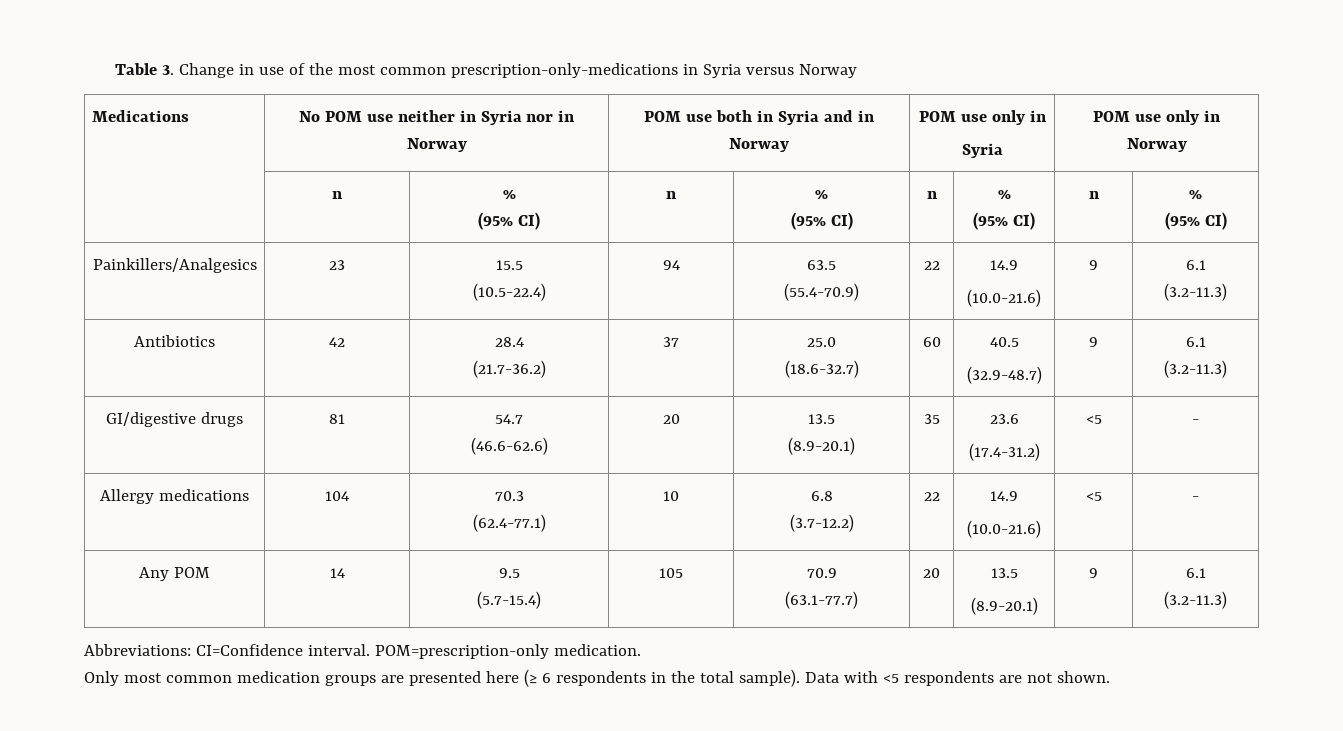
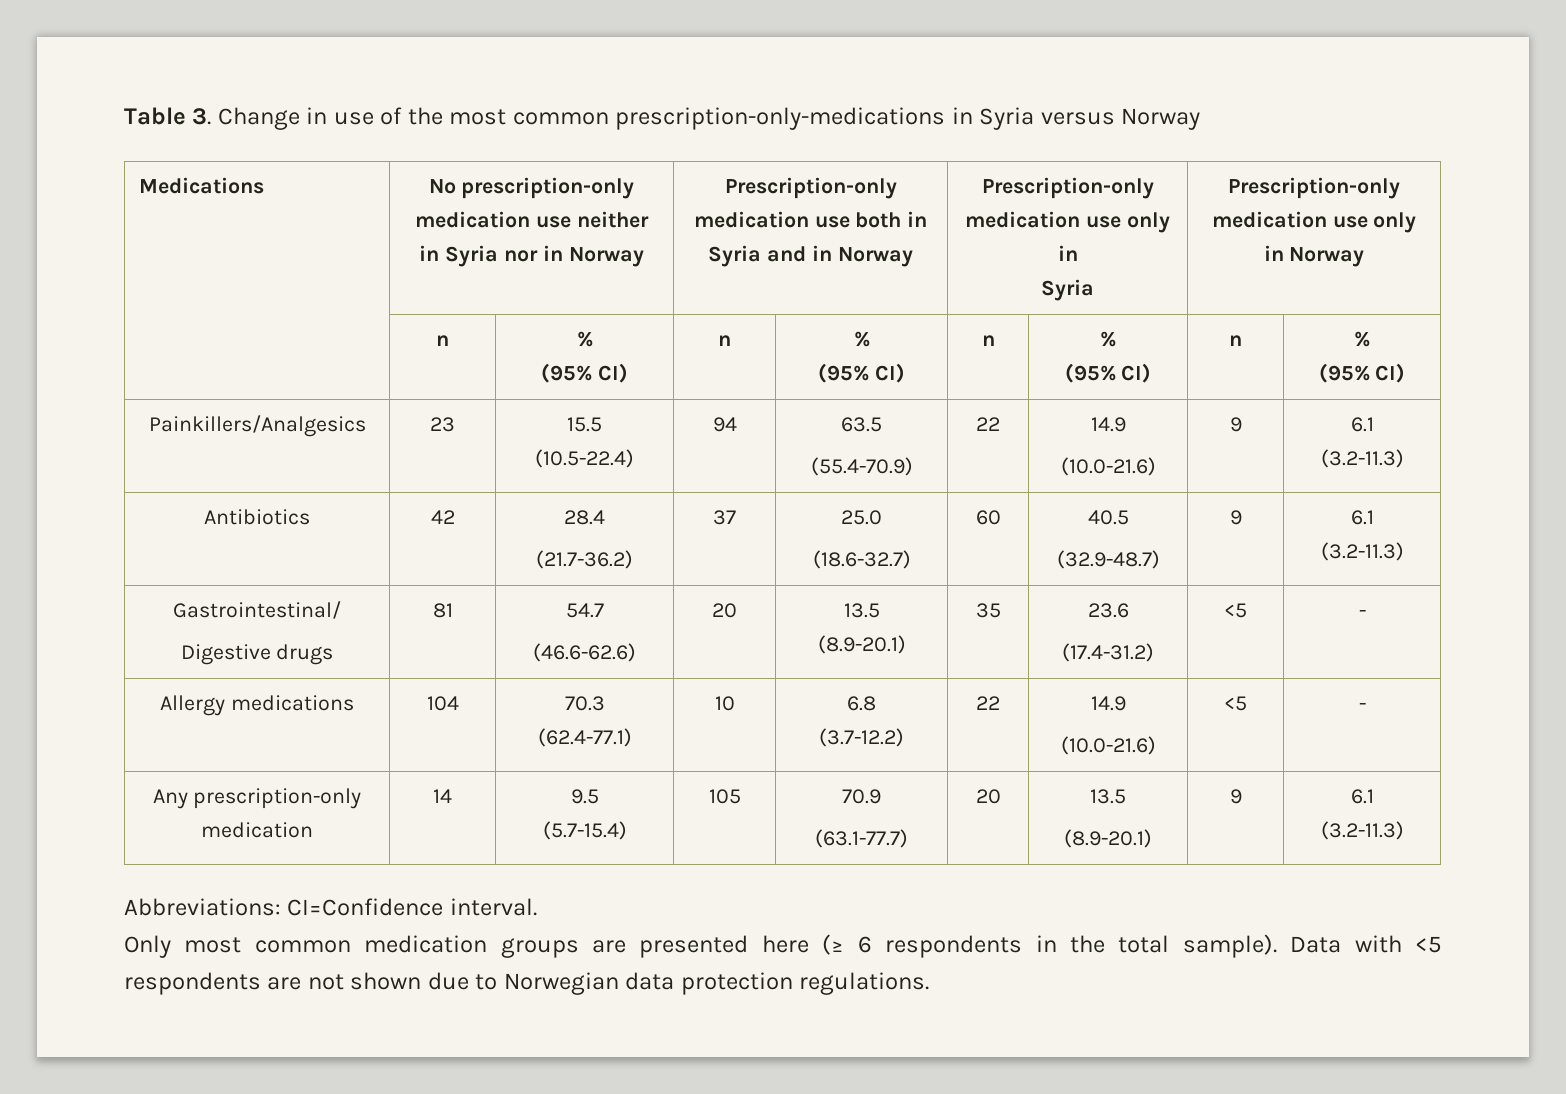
[324,111,362,122] POM -> [461,177,635,199] [415,211,531,228] prescription-only medication
[644,111,682,122] POM -> [724,177,897,199] [693,211,809,228] Prescription-only medication
[918,111,956,122] POM -> [981,177,1154,199] [965,211,1081,228] Prescription-only medication
[1093,111,1131,122] POM -> [1228,177,1400,199] [1211,211,1327,228] Prescription-only medication
[106,412,197,427] GI/digestive -> [173,601,341,619] [180,644,271,665] Gastrointestinal/ // Digestive
[173,567,210,578] POM -> [193,788,362,809] [201,822,313,838] prescription-only medication
[374,644,641,659] POM=prescription-only medication. -> (537, 907) none
[1056,671,1110,683] shown. -> [350,972,930,995] shown due to Norwegian data protection regulations.

